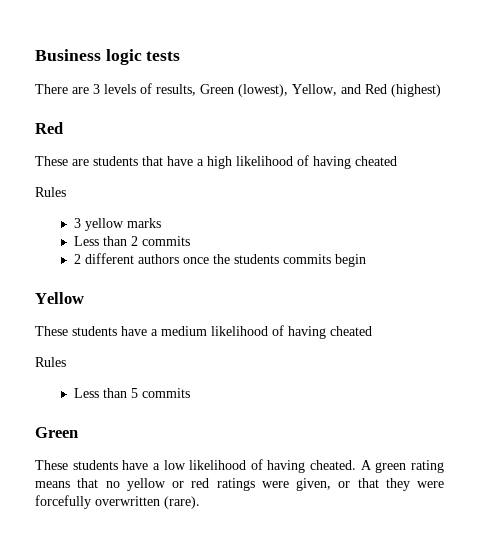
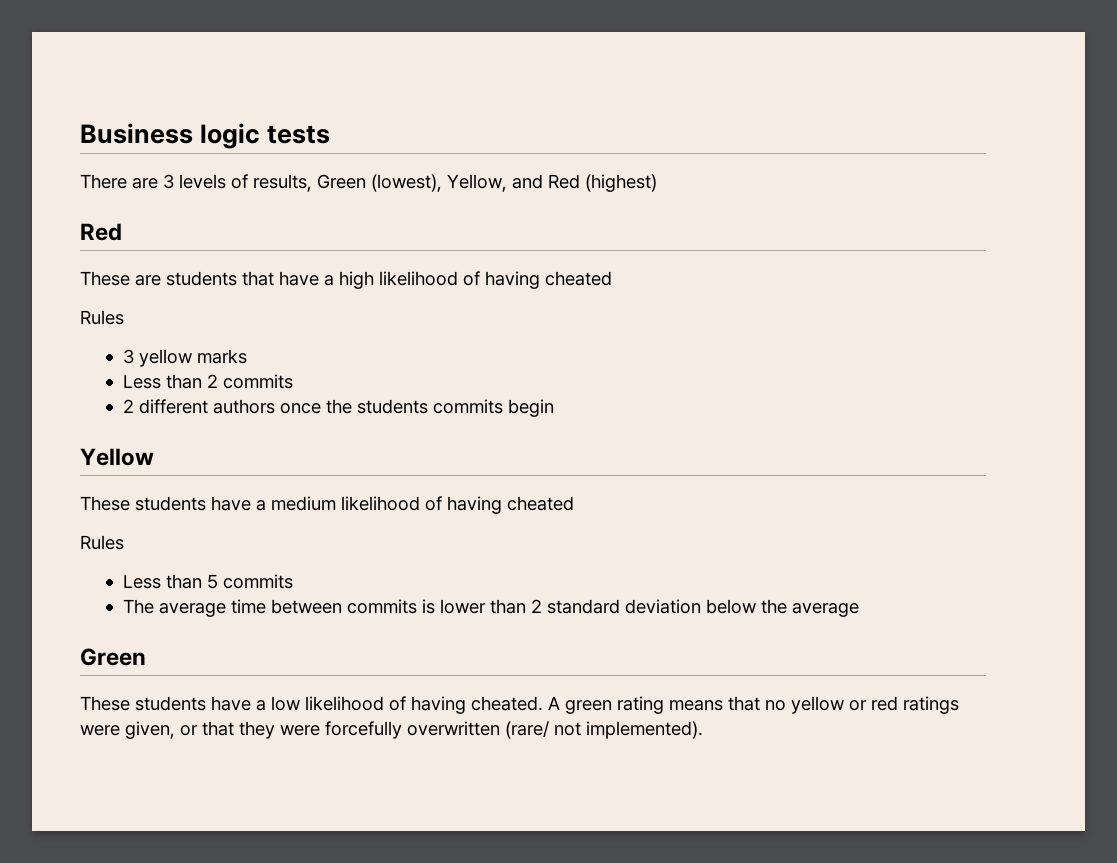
(190, 393) none -> [123,599,860,617] // The average time between commits is lower than 2 standard deviation below the average
[164,496,200,509] (rare). -> [505,721,703,739] (rare/ not implemented).

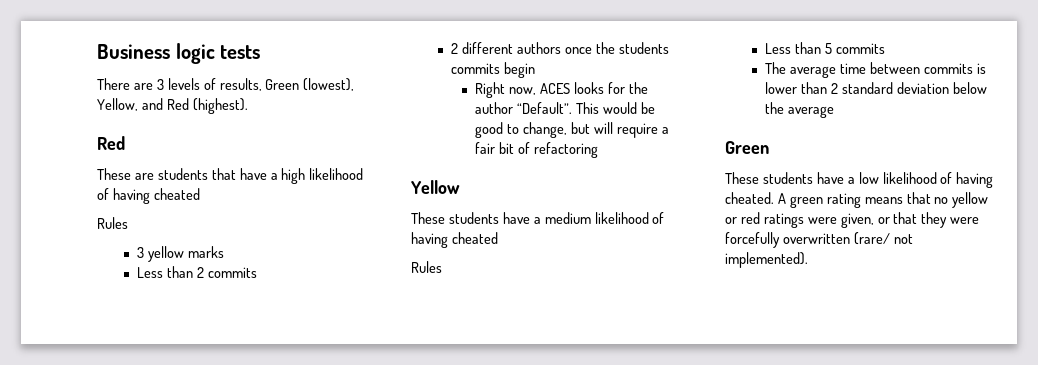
[585,174,657,192] (highest) -> [192,98,248,114] (highest).
(555, 408) none -> [475,82,648,98] [475,102,655,114] [475,122,669,138] [475,142,598,158] // Right now, ACES looks for the author “Default”. This would be good to change, but will require a fair bit of refactoring

